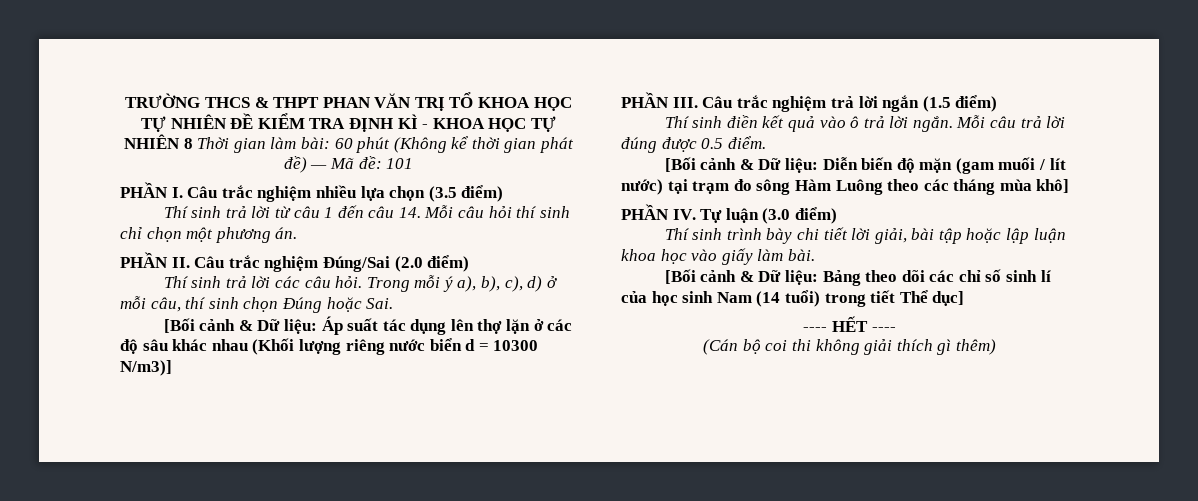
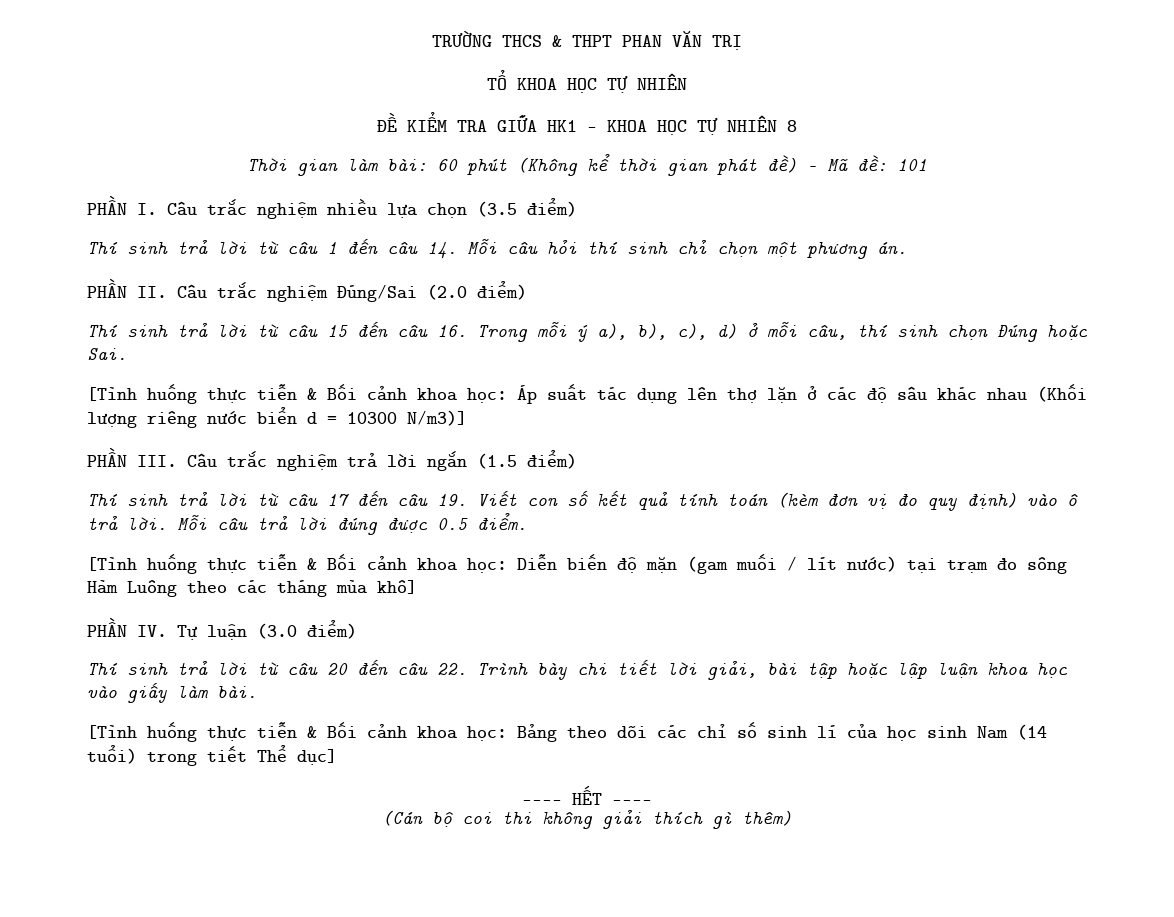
(445, 104) none -> (742, 42) //
(227, 121) none -> (687, 81) //
[349,114,418,132] ĐỊNH KÌ -> [497,114,577,132] GIỮA HK1
(193, 143) none -> (797, 126) //
[274,276,363,288] các câu hỏi. -> [257,321,467,337] từ câu 15 đến câu 16.
[163,318,317,334] [Bối cảnh & Dữ liệu: -> [87,384,507,404] [Tình huống thực tiễn & Bối cảnh khoa học:
[726,115,815,132] điền kết quả -> [177,490,1017,511] trả lời từ câu 17 đến câu 19. Viết con số kết quả tính toán (kèm đơn vị đo quy định)
[889,116,953,132] lời ngắn. -> [127,517,167,530] lời.
[664,157,818,173] [Bối cảnh & Dữ liệu: -> [87,554,507,574] [Tình huống thực tiễn & Bối cảnh khoa học:
[726,228,762,240] trình -> [177,659,528,675] trả lời từ câu 20 đến câu 22. Trình
[664,269,818,285] [Bối cảnh & Dữ liệu: -> [87,722,507,742] [Tình huống thực tiễn & Bối cảnh khoa học:

